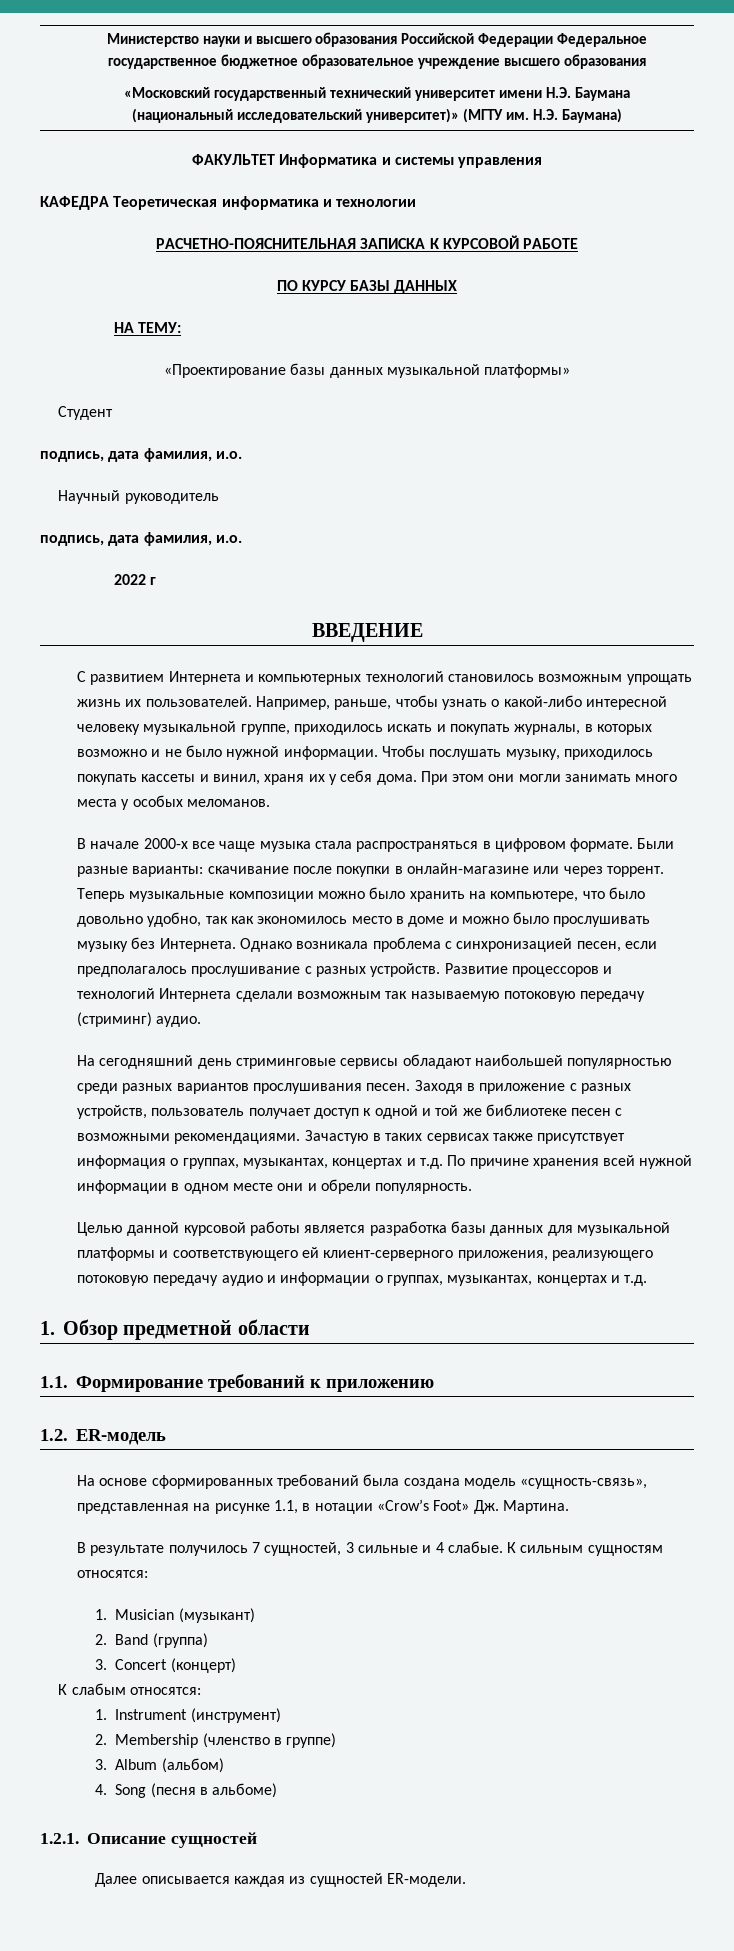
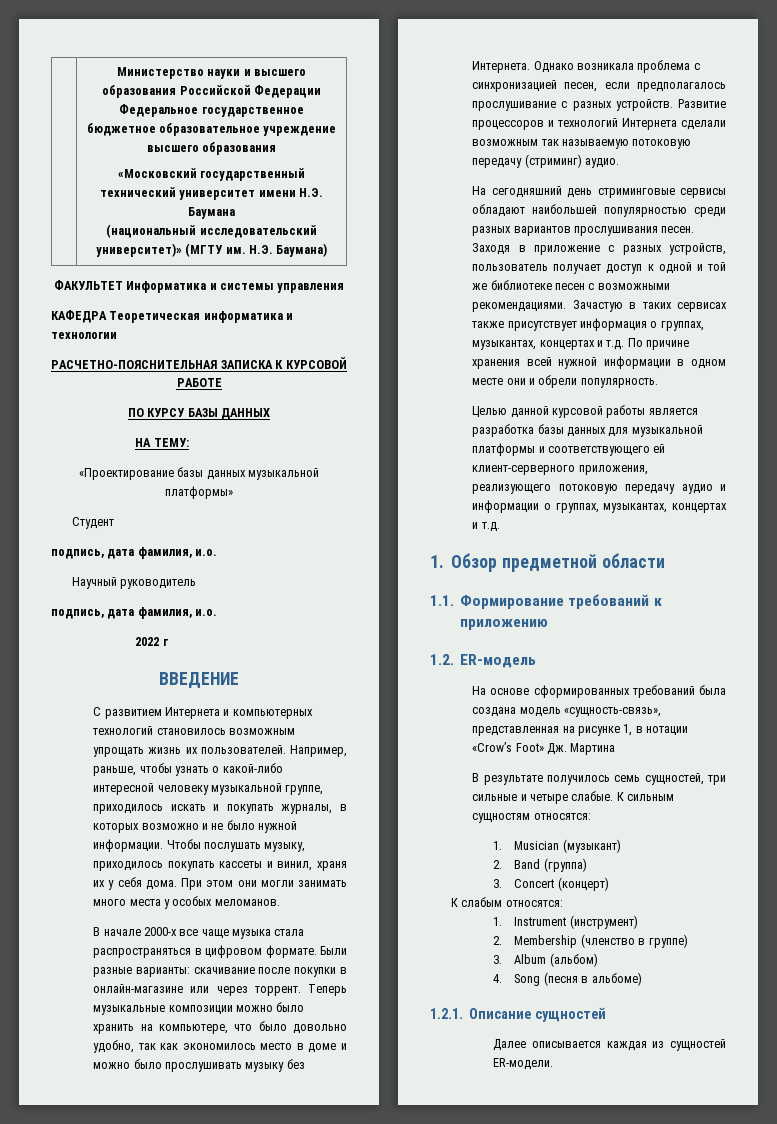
[273,1500,298,1514] 1.1, -> [623,724,633,736] 1,
[502,1500,569,1514] Мартина. -> [570,743,616,755] Мартина
[251,1542,354,1556] 7 сущностей, 3 -> [614,773,726,785] семь сущностей, три
[435,1542,444,1553] 4 -> [529,794,568,804] четыре

